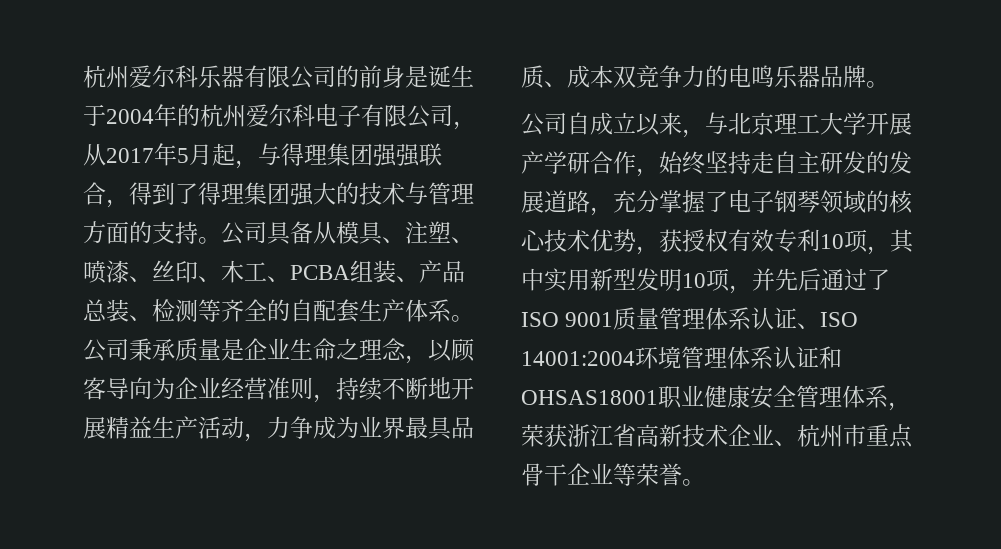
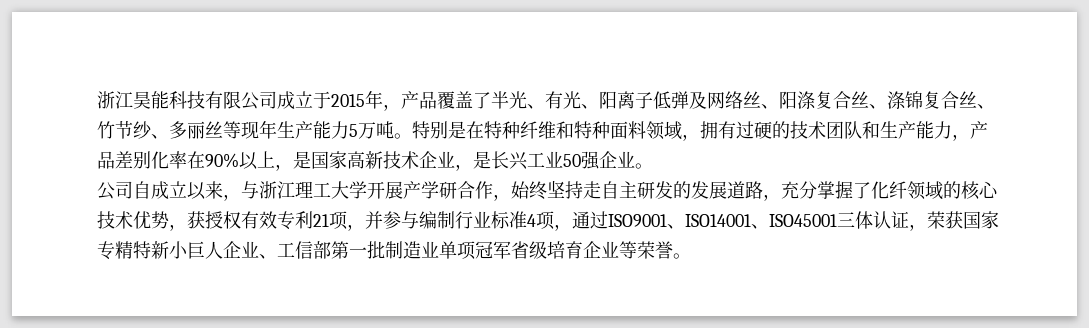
[83,65,474,89] [83,104,476,130] [83,143,442,169] [83,182,474,208] [83,221,474,245] [83,260,465,283] [83,299,474,323] [83,338,475,364] [83,377,474,403] [83,416,474,442] [521,65,866,88] 杭州爱尔科乐器有限公司的前身是诞生于2004年的杭州爱尔科电子有限公司，从2017年5月起，与得理集团强强联合，得到了得理集团强大的技术与管理方面的支持。公司具备从模具、注塑、喷漆、丝印、木工、PCBA组装、产品总装、检测等齐全的自配套生产体系。公司秉承质量是企业生命之理念，以顾客导向为企业经营准则，持续不断地开展精益生产活动，力争成为业界最具品质、成本双竞争力的电鸣乐器品牌 -> [97,90,995,111] [97,120,988,141] [97,151,635,171] 浙江昊能科技有限公司成立于2015年，产品覆盖了半光、有光、阳离子低弹及网络丝、阳涤复合丝、涤锦复合丝、竹节纱、多丽丝等现年生产能力5万吨。特别是在特种纤维和特种面料领域，拥有过硬的技术团队和生产能力，产品差别化率在90%以上，是国家高新技术企业，是长兴工业50强企业
[728,112,774,135] 北京 -> [259,181,295,199] 浙江
[728,190,820,213] 电子钢琴 -> [871,181,907,199] 化纤
[820,229,914,255] [521,268,890,294] [521,307,859,330] [521,346,842,369] [521,385,911,411] [521,424,913,448] [521,463,567,486] 10项，其中实用新型发明10项，并先后通过了ISO 9001质量管理体系认证、ISO 14001:2004环境管理体系认证和OHSAS18001职业健康安全管理体系，荣获浙江省高新技术企业、杭州市重点骨干 -> [313,211,999,231] [97,241,583,260] 21项，并参与编制行业标准4项，通过ISO9001、ISO14001、ISO45001三体认证，荣获国家专精特新小巨人企业、工信部第一批制造业单项冠军省级培育

